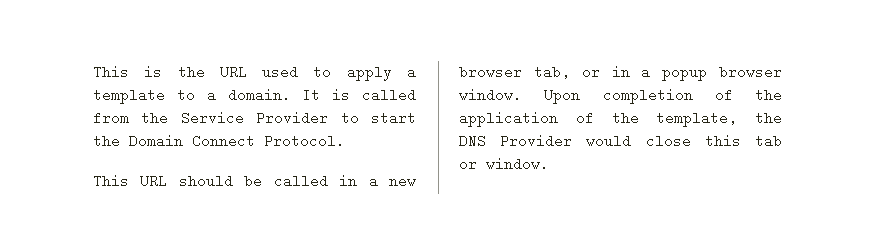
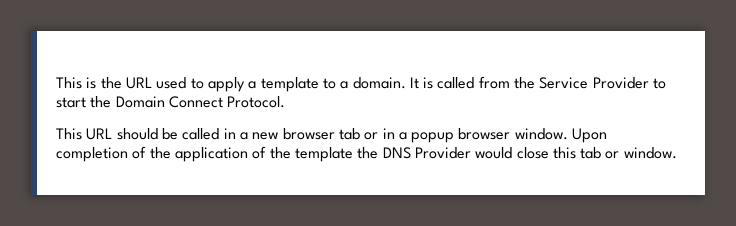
[533,65,570,79] tab, -> [338,128,360,140] tab
[656,111,738,127] template, -> [294,147,353,162] template

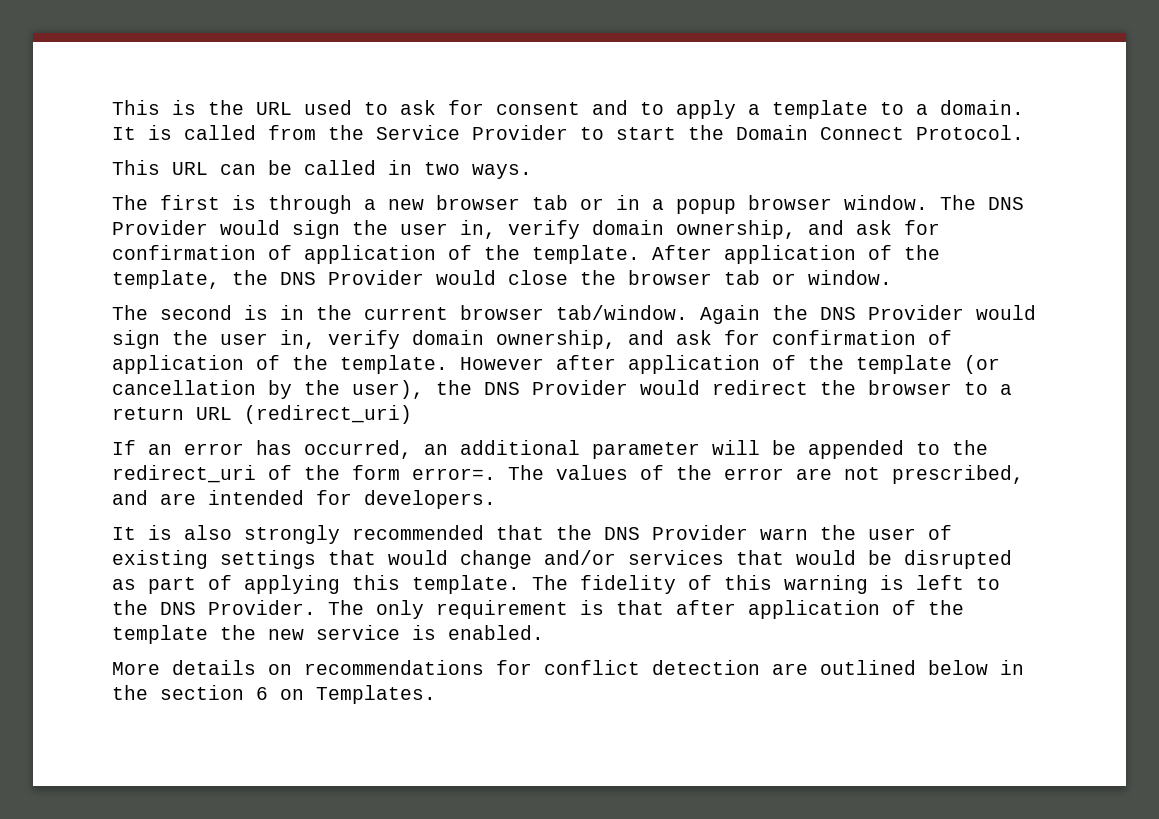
(204, 83) none -> [400,100,664,115] ask for consent and to
[116,128,158,140] should -> [220,164,256,175] can
(236, 133) none -> [424,162,532,179] [112,195,352,214] two ways. // The first is through
[572,128,608,143] [56,146,171,162] Upon completion of the -> [940,195,1024,210] [112,220,940,239] [112,245,940,264] [112,270,892,289] [112,305,1036,324] [112,330,952,349] [112,355,1000,374] [112,380,1012,399] [112,405,412,424] [112,440,988,459] [112,465,1024,484] [112,490,496,509] [112,525,952,544] [112,550,1012,569] [112,575,1000,594] [112,600,736,619] The DNS Provider would sign the user in, verify domain ownership, and ask for confirmation of application of the template. After application of the template, the DNS Provider would close the browser tab or window. // The second is in the current browser tab/window. Again the DNS Provider would sign the user in, verify domain ownership, and ask for confirmation of application of the template. However after application of the template (or cancellation by the user), the DNS Provider would redirect the browser to a return URL (redirect_uri) // If an error has occurred, an additional parameter will be appended to the redirect_uri of the form error=. The values of the error are not prescribed, and are intended for developers. // It is also strongly recommended that the DNS Provider warn the user of existing settings that would change and/or services that would be disrupted as part of applying this template. The fidelity of this warning is left to the DNS Provider. The only requirement is that after
[382,147,677,159] DNS Provider would close this tab or window. -> [268,625,544,640] [112,660,1024,675] [112,685,436,704] new service is enabled. // More details on recommendations for conflict detection are outlined below in the section 6 on Templates.

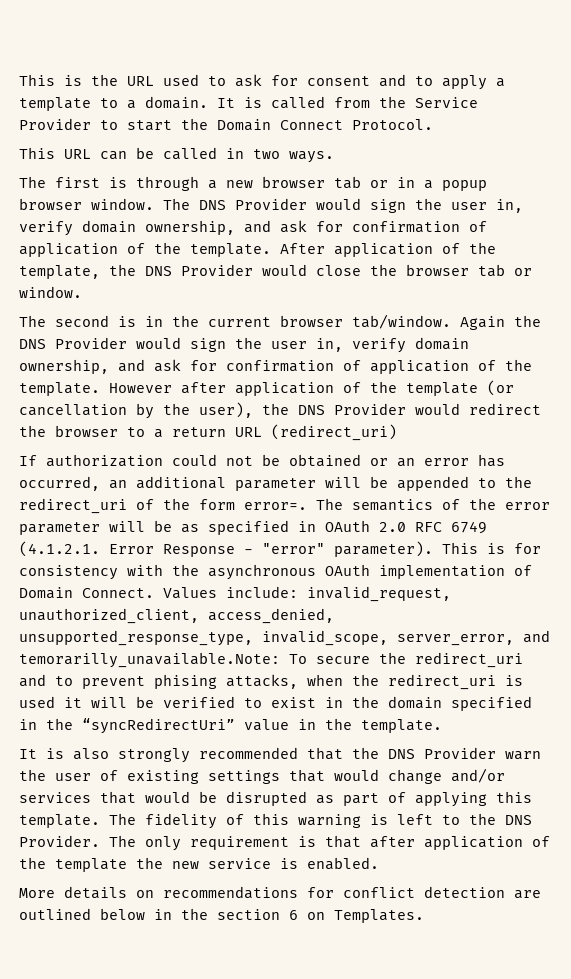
(136, 447) none -> [46,454,388,467] authorization could not be obtained or
[556,465,628,480] values -> [352,499,433,511] semantics
[796,465,1024,484] [112,490,496,509] are not prescribed, and are intended for developers. -> [19,520,487,535] [19,541,541,557] [19,564,532,580] [19,586,451,602] [19,608,334,624] [19,630,550,646] [19,652,523,668] [19,674,523,690] [19,696,532,711] [19,718,442,734] parameter will be as specified in OAuth 2.0 RFC 6749 (4.1.2.1. Error Response - "error" parameter). This is for consistency with the asynchronous OAuth implementation of Domain Connect. Values include: invalid_request, unauthorized_client, access_denied, unsupported_response_type, invalid_scope, server_error, and temorarilly_unavailable.Note: To secure the redirect_uri and to prevent phising attacks, when the redirect_uri is used it will be verified to exist in the domain specified in the “syncRedirectUri” value in the template.

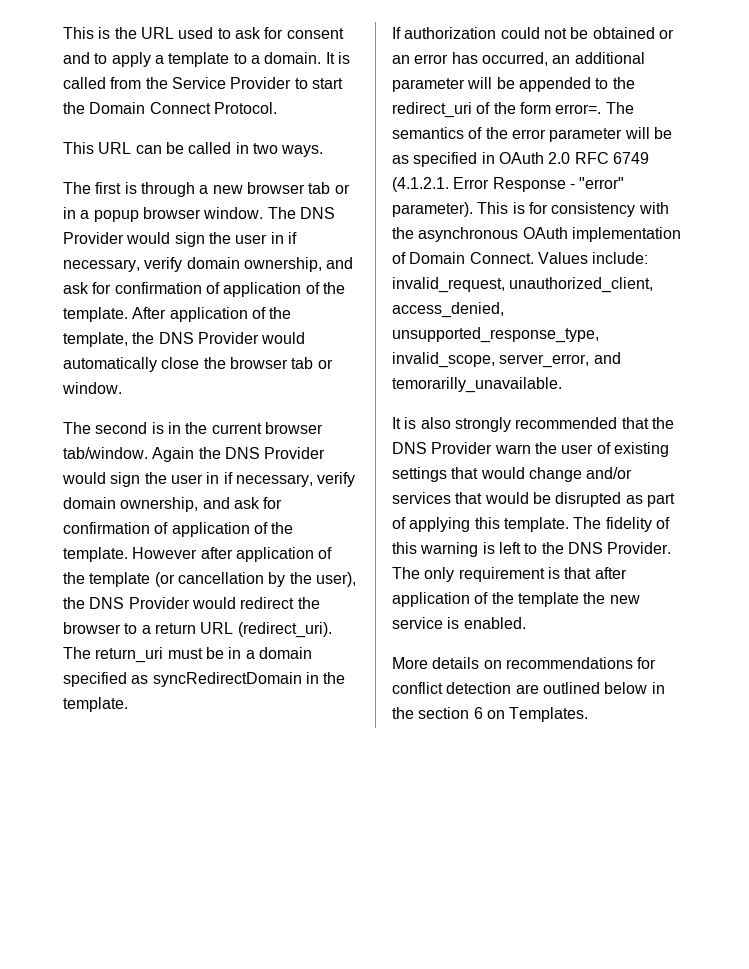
[496,199,523,213] in, -> [270,232,297,244] [63,259,140,272] in if necessary,
(307, 270) none -> [63,357,157,372] automatically
[316,338,343,352] in, -> [206,472,313,487] in if necessary,
[271,424,397,441] (redirect_uri) -> [237,622,332,638] [63,647,312,663] [63,672,346,687] [63,697,128,712] (redirect_uri). The return_uri must be in a domain specified as syncRedirectDomain in the template.
[19,652,523,668] [19,674,523,690] [19,696,532,711] [19,718,442,734] temorarilly_unavailable.Note: To secure the redirect_uri and to prevent phising attacks, when the redirect_uri is used it will be verified to exist in the domain specified in the “syncRedirectUri” value in the template. -> [392,377,562,393] temorarilly_unavailable.

